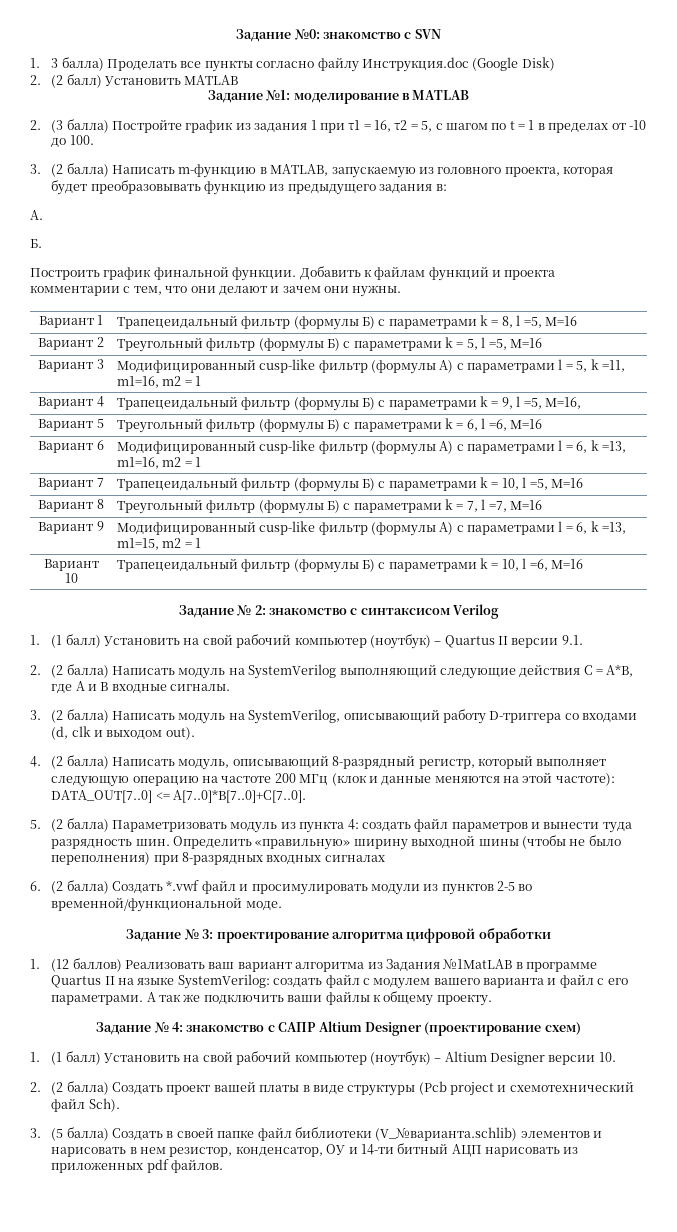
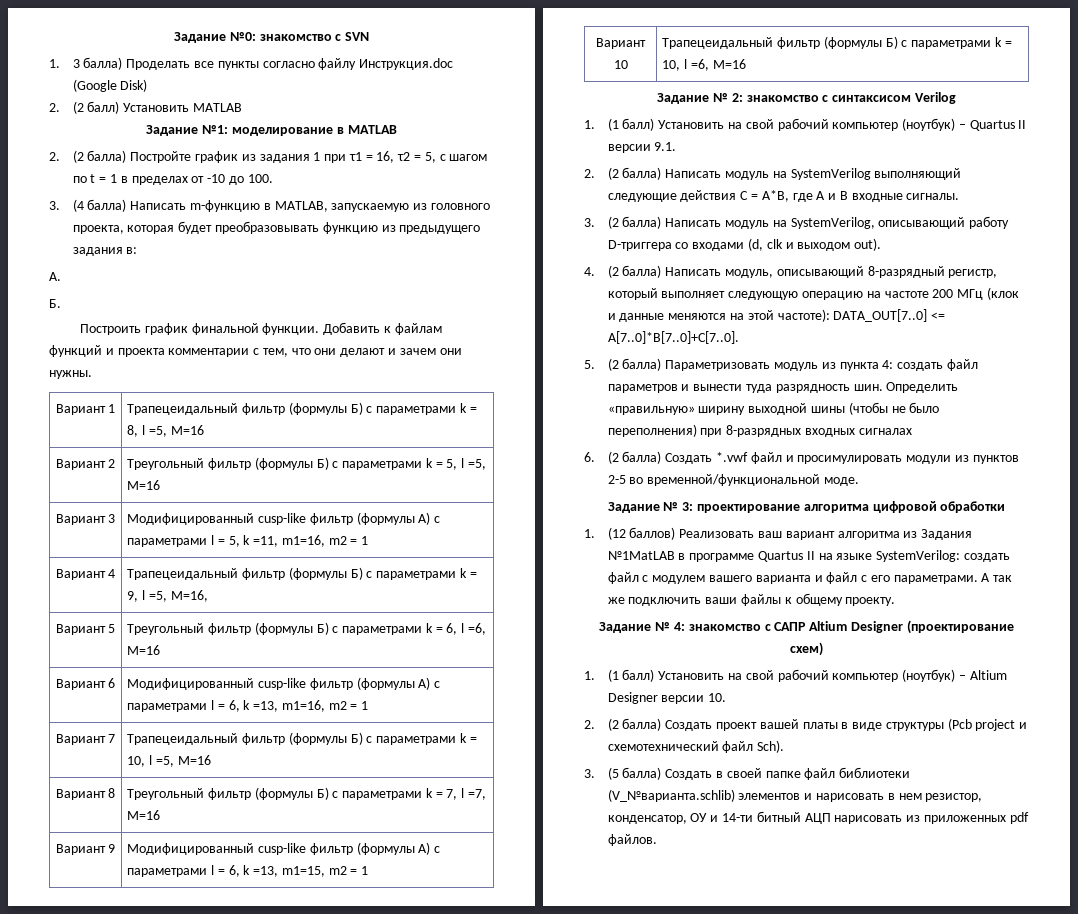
[51,120,64,133] (3 -> [72,150,84,163] (2
[51,164,64,177] (2 -> [72,199,84,212] (4

